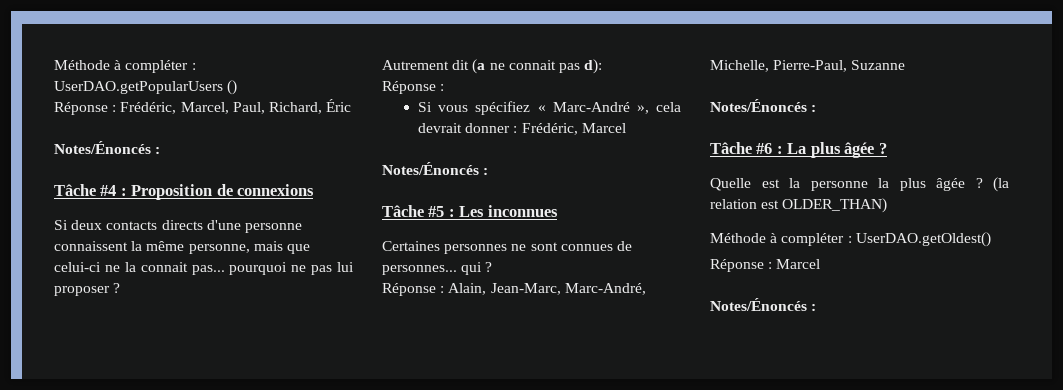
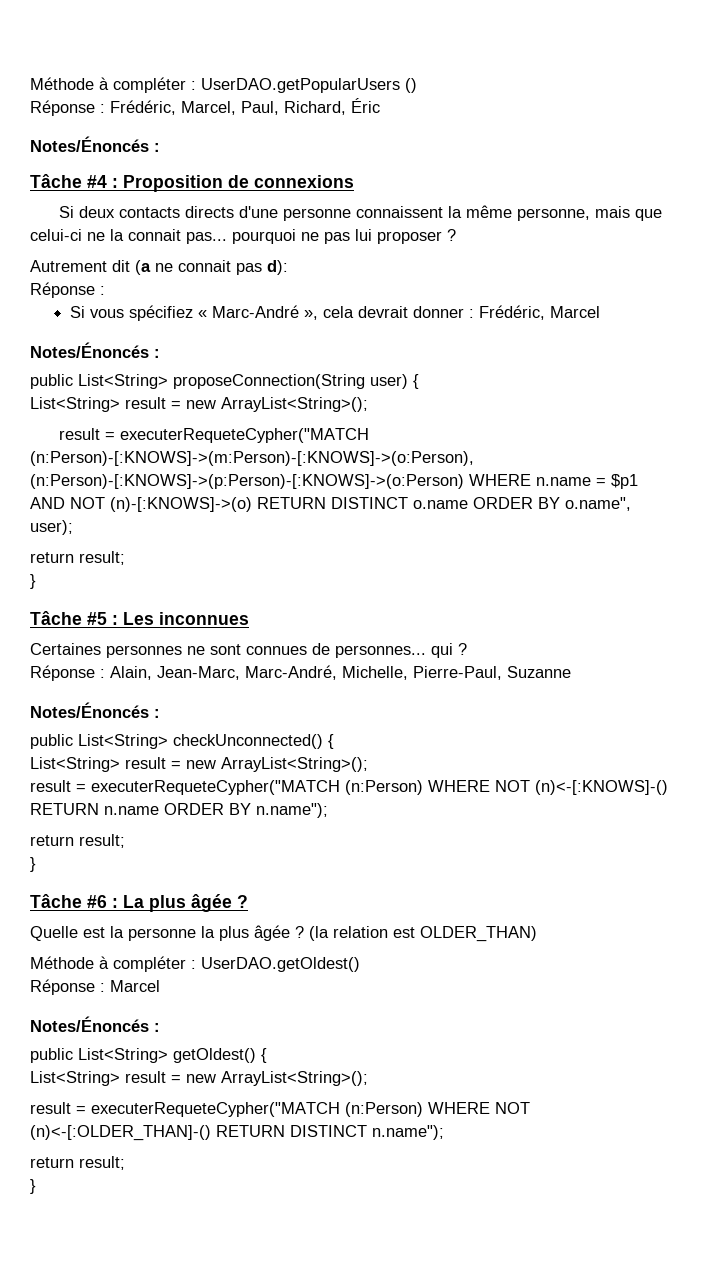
(489, 171) none -> [30,374,419,389] [30,397,368,412] [59,428,370,443] [30,451,474,466] [30,474,638,489] [30,497,631,512] [30,520,73,535] [30,551,125,565] [30,574,36,589] // public List<String> proposeConnection(String user) { // List<String> result = new ArrayList<String>(); // result = executerRequeteCypher("MATCH (n:Person)-[:KNOWS]->(m:Person)-[:KNOWS]->(o:Person), (n:Person)-[:KNOWS]->(p:Person)-[:KNOWS]->(o:Person) WHERE n.name = $p1 AND NOT (n)-[:KNOWS]->(o) RETURN DISTINCT o.name ORDER BY o.name", user); // return result; // }
(817, 108) none -> [30,734,334,749] [30,757,368,772] [30,780,668,795] [30,803,328,818] [30,834,125,848] [30,857,36,872] // public List<String> checkUnconnected() { // List<String> result = new ArrayList<String>(); // result = executerRequeteCypher("MATCH (n:Person) WHERE NOT (n)<-[:KNOWS]-() RETURN n.name ORDER BY n.name"); // return result; // }
(817, 307) none -> [30,1048,267,1063] [30,1071,368,1086] [30,1102,530,1117] [30,1125,444,1141] [30,1156,125,1170] [30,1179,36,1194] // public List<String> getOldest() { // List<String> result = new ArrayList<String>(); // result = executerRequeteCypher("MATCH (n:Person) WHERE NOT (n)<-[:OLDER_THAN]-() RETURN DISTINCT n.name"); // return result; // }

